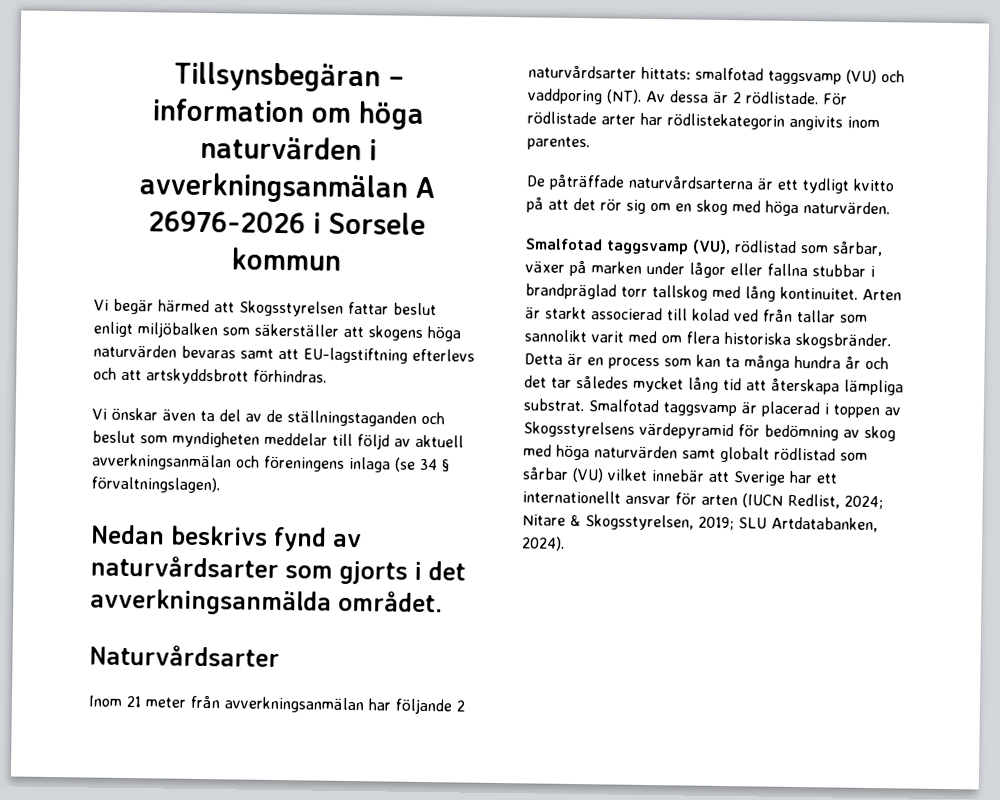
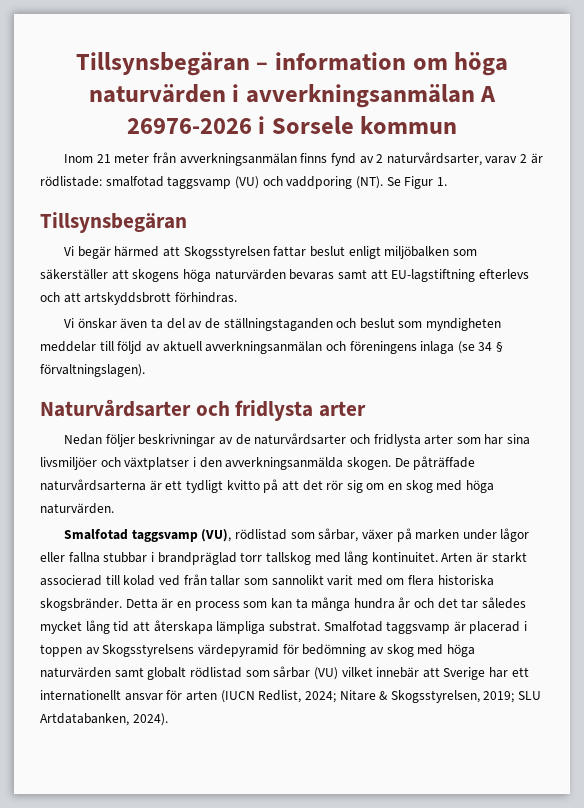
(342, 259) none -> [64,152,543,166] [40,176,447,189] [40,212,187,233] // Inom 21 meter från avverkningsanmälan finns fynd av 2 naturvårdsarter, varav 2 är rödlistade: smalfotad taggsvamp (VU) och vaddporing (NT). Se Figur 1. // Tillsynsbegäran
[91,524,362,552] [90,555,466,585] [90,588,443,616] [89,644,280,668] [88,694,465,715] [528,64,905,85] [527,88,848,105] [527,111,880,131] [527,136,590,151] Nedan beskrivs fynd av naturvårdsarter som gjorts i det avverkningsanmälda området. // Naturvårdsarter // Inom 21 meter från avverkningsanmälan har följande 2 naturvårdsarter hittats: smalfotad taggsvamp (VU) och vaddporing (NT). Av dessa är 2 rödlistade. För rödlistade arter har rödlistekategorin angivits inom parentes. // -> [40,399,367,421] [64,433,531,447] [40,457,391,470] Naturvårdsarter och fridlysta arter // Nedan följer beskrivningar av de naturvårdsarter och fridlysta arter som har sina livsmiljöer och växtplatser i den avverkningsanmälda skogen.

